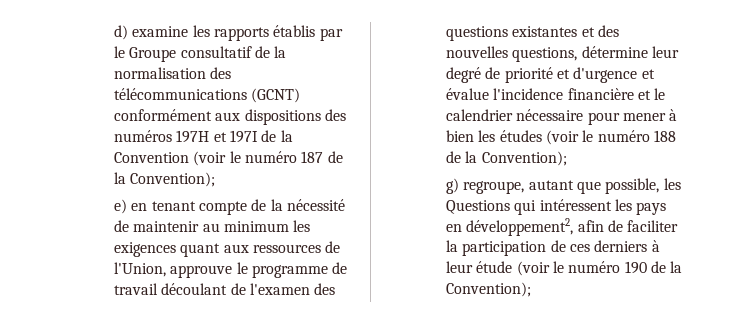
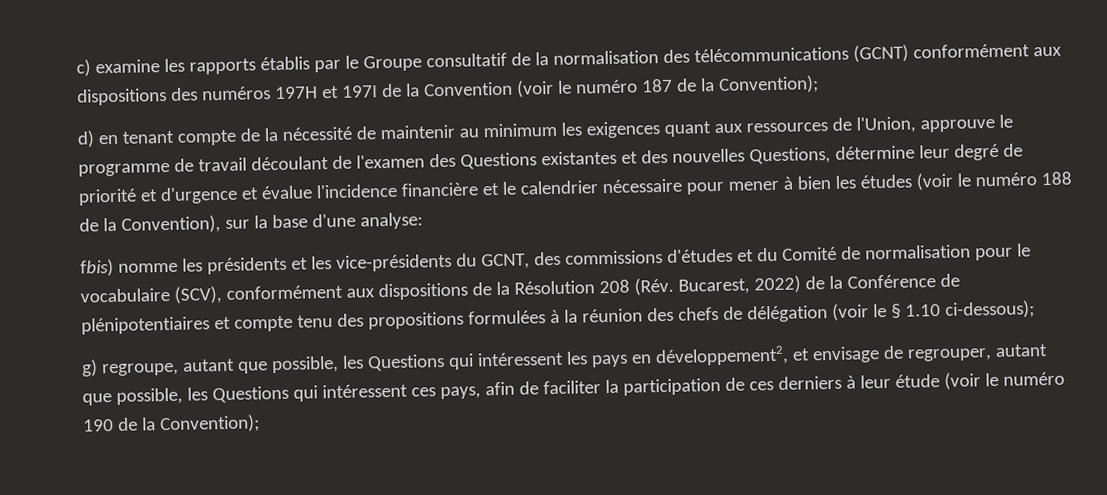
[114,25,129,40] d) -> [76,59,92,77] c)
[114,199,128,214] e) -> [77,130,96,148] d)
[446,26,509,41] questions -> [460,152,538,170] Questions
[512,47,578,62] questions, -> [749,146,832,165] Questions,
[481,151,567,166] Convention); -> [121,212,424,234] [80,243,1032,277] [80,273,961,304] [81,300,1036,335] Convention), sur la base d'une analyse: // fbis) nomme les présidents et les vice-présidents du GCNT, des commissions d'études et du Comité de normalisation pour le vocabulaire (SCV), conformément aux dispositions de la Résolution 208 (Rév. Bucarest, 2022) de la Conférence de plénipotentiaires et compte tenu des propositions formulées à la réunion des chefs de délégation (voir le § 1.10 ci-dessous);
(574, 227) none -> [792,344,1049,364] [82,383,482,406] et envisage de regrouper, autant que possible, les Questions qui intéressent ces pays,

